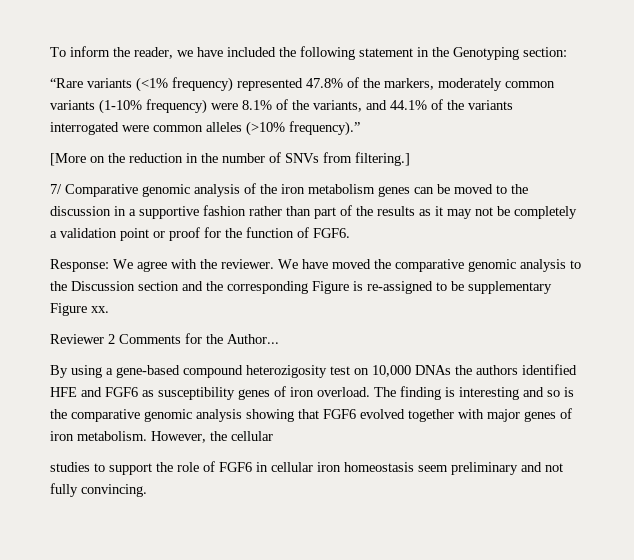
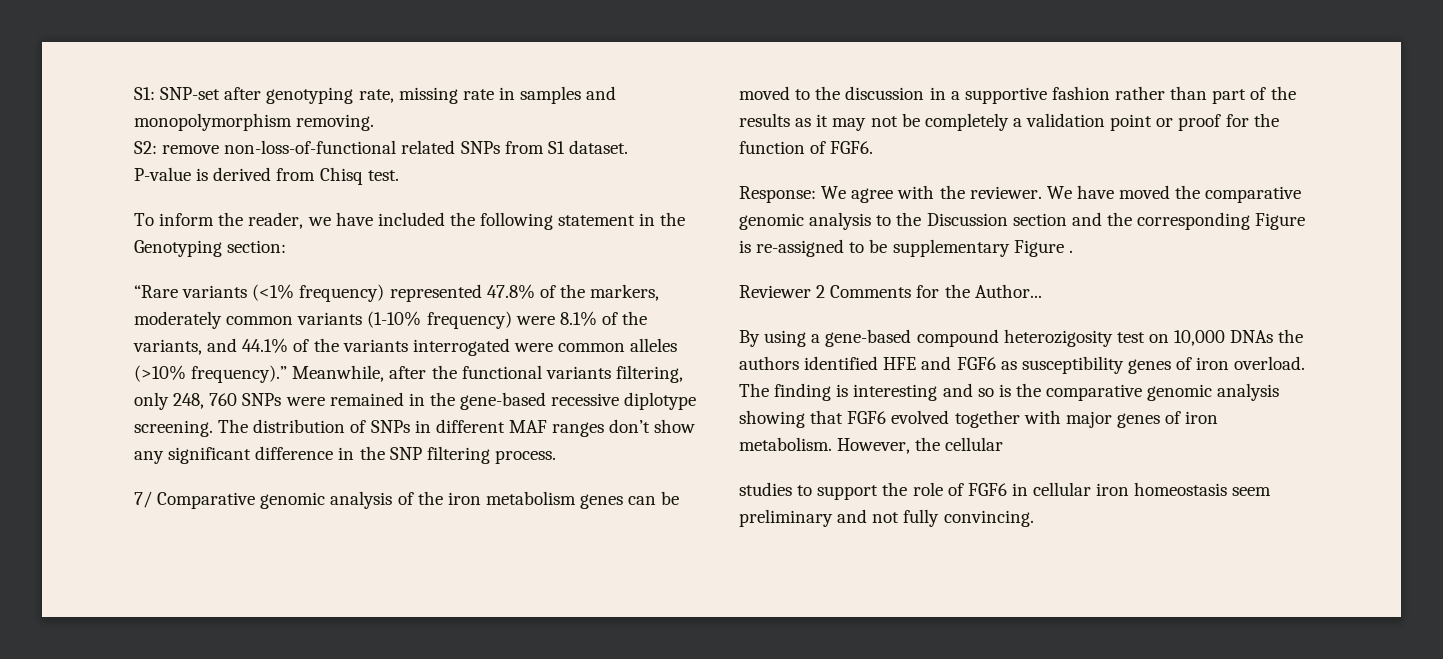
(50, 52) none -> [134,86,617,104] [134,113,375,131] [134,140,628,154] [134,167,399,185] S1: SNP-set after genotyping rate, missing rate in samples and monopolymorphism removing. // S2: remove non-loss-of-functional related SNPs from S1 dataset. // P-value is derived from Chisq test. //
[50,152,410,166] // [More on the reduction in the number of SNVs from filtering.] -> [292,365,683,383] [134,392,697,410] [134,419,696,437] [134,446,556,464] Meanwhile, after the functional variants filtering, only 248, 760 SNPs were remained in the gene-based recessive diplotype screening. The distribution of SNPs in different MAF ranges don’t show any significant difference in the SNP filtering process.
[91,306,109,313] xx. -> [1068,250,1073,253] .

